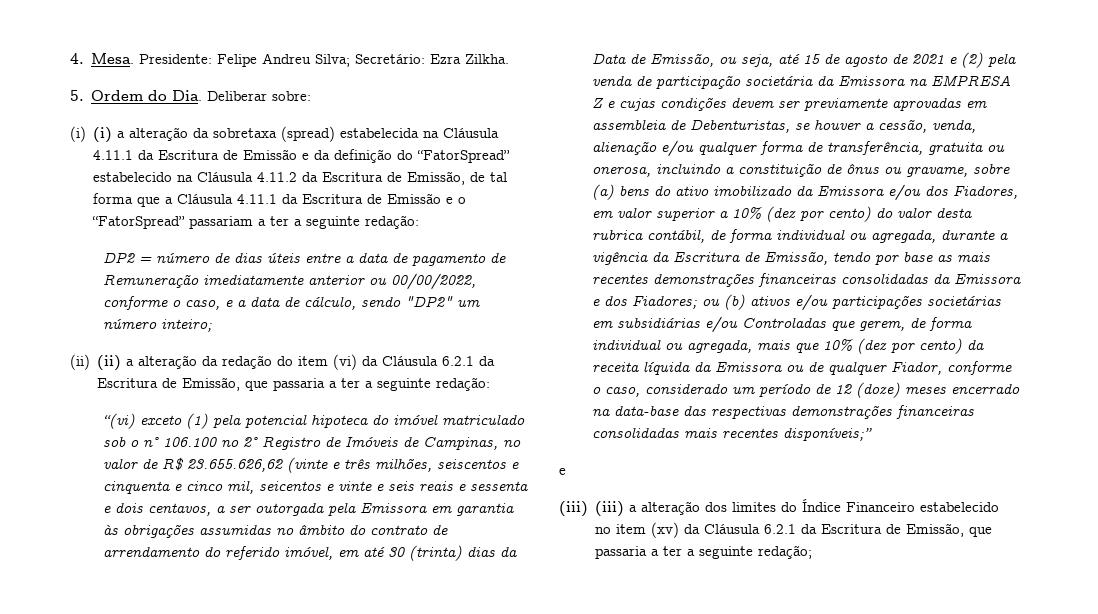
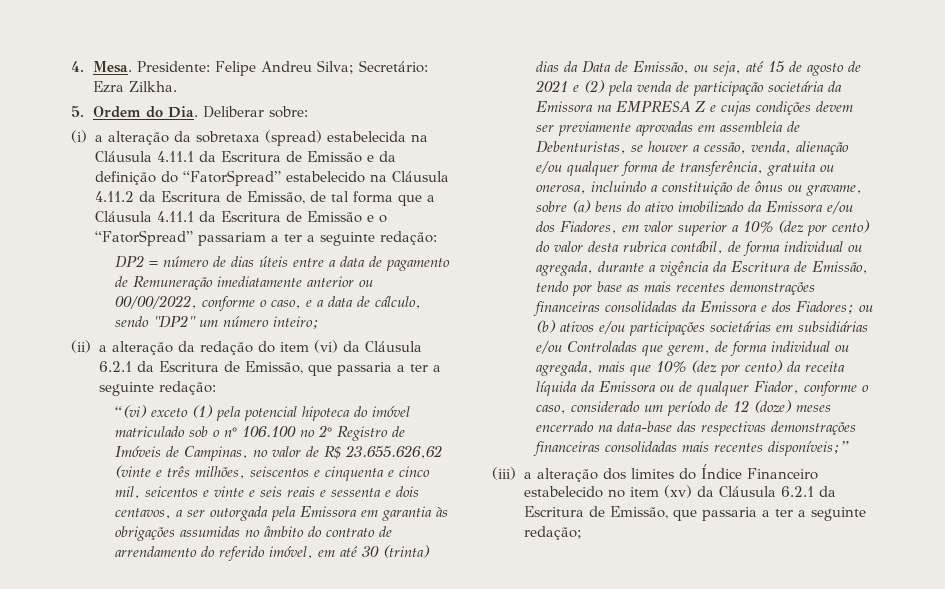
[93,127,113,143] (i) -> (87, 136) none
[97,355,122,371] (ii) -> (91, 346) none
[559,468,566,475] [559,501,625,517] // e // (iii) (iii) -> [492,467,516,480] // (iii)

